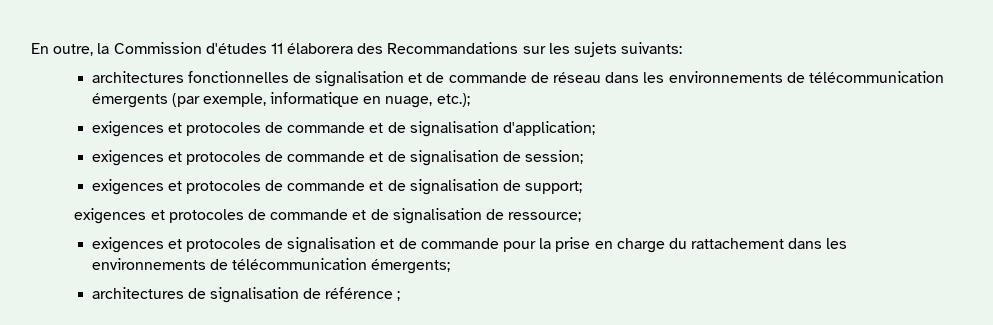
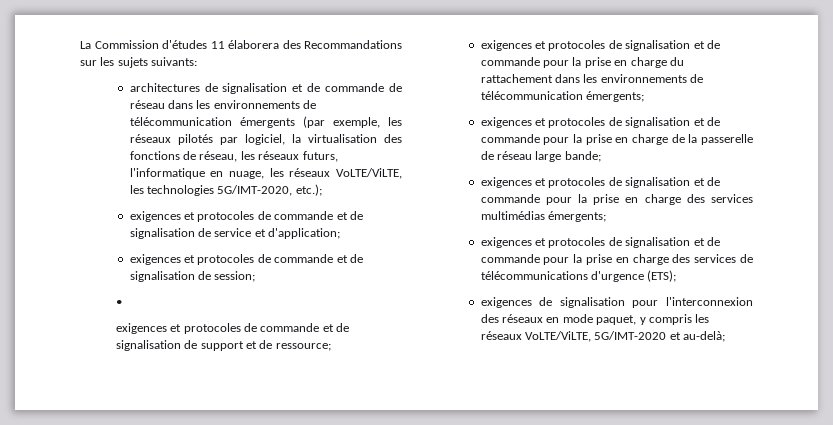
[31,43,110,56] En outre, la -> [80,41,91,49] La
[187,71,289,83] fonctionnelles -> (200, 87) none
[270,92,433,108] informatique en nuage, -> [388,117,402,126] [129,134,402,145] [129,151,338,162] [129,168,402,179] [129,185,293,196] les réseaux pilotés par logiciel, la virtualisation des fonctions de réseau, les réseaux futurs, l'informatique en nuage, les réseaux VoLTE/ViLTE, les technologies 5G/IMT-2020,
(499, 129) none -> [197,228,266,237] de service et
[91,179,583,195] [74,208,482,224] // exigences et protocoles de commande et de signalisation de support; // exigences et protocoles de commande et de signalisation -> [115,300,122,306] [115,323,350,334] [115,340,257,351] // • // exigences et protocoles de commande et de signalisation de support et
[91,287,401,303] architectures de signalisation de référence ; -> [480,117,720,128] [480,134,753,145] [480,151,601,162] [480,177,720,188] [480,194,753,205] [480,211,606,222] [480,237,720,248] [480,254,753,265] [480,270,677,282] [480,297,753,308] [480,314,710,325] [480,331,726,342] exigences et protocoles de signalisation et de commande pour la prise en charge de la passerelle de réseau large bande; // exigences et protocoles de signalisation et de commande pour la prise en charge des services multimédias émergents; // exigences et protocoles de signalisation et de commande pour la prise en charge des services de télécommunications d'urgence (ETS); // exigences de signalisation pour l'interconnexion des réseaux en mode paquet, y compris les réseaux VoLTE/ViLTE, 5G/IMT-2020 et au-delà;

